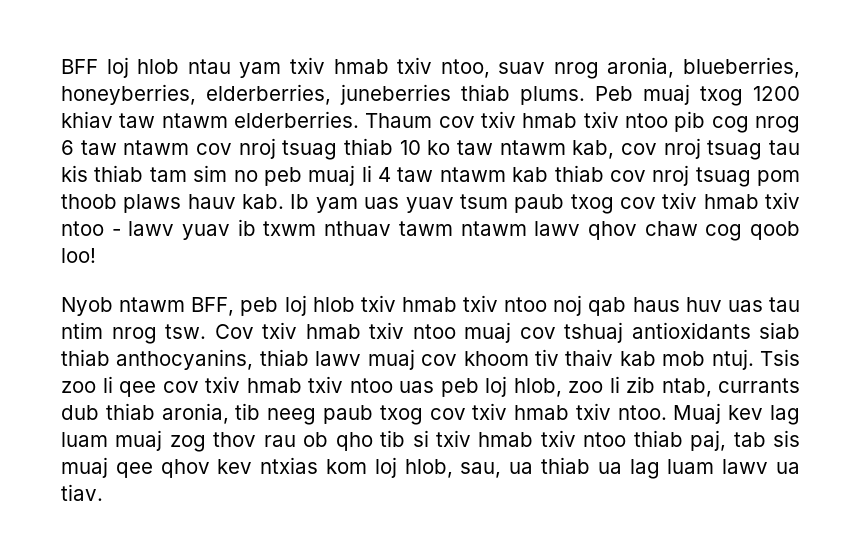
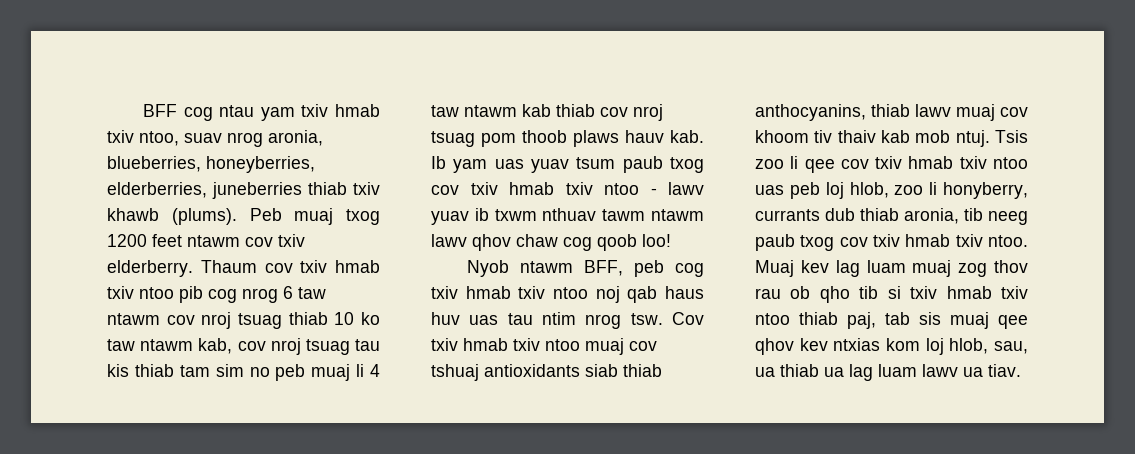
[106,57,180,78] loj hlob -> [183,107,213,121] cog
[520,86,585,105] plums. -> [353,182,380,195] [107,208,237,225] txiv khawb (plums).
[61,111,359,128] khiav taw ntawm elderberries. -> [152,234,305,247] [107,260,193,277] feet ntawm cov txiv elderberry.
[284,295,355,316] loj hlob -> [675,263,704,277] cog
[626,376,712,397] zib ntab, -> [943,182,1028,199] honyberry,

